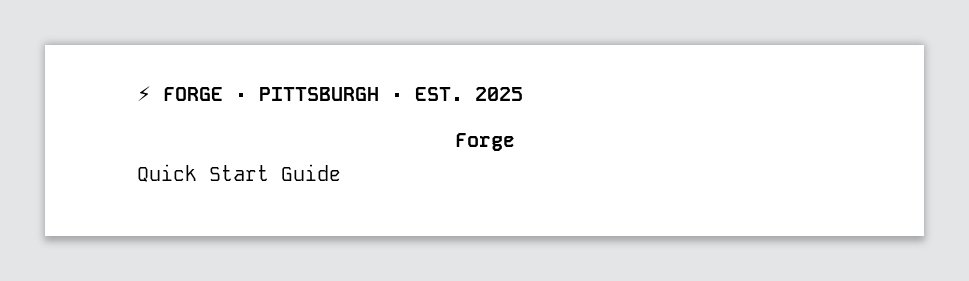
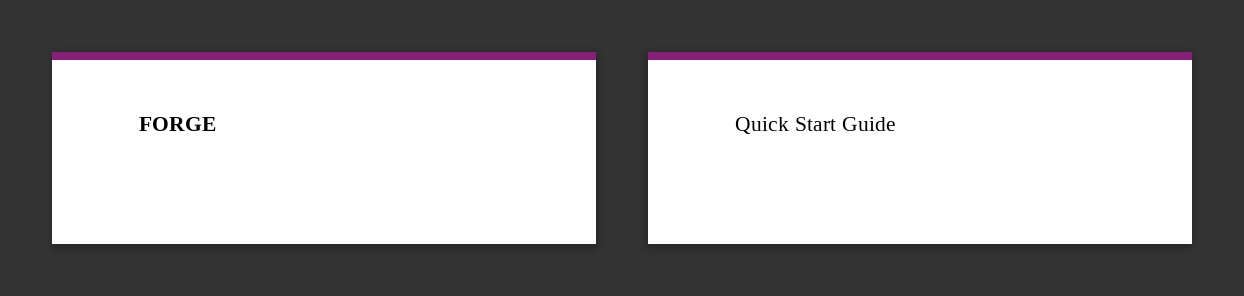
[137,86,151,101] ⚡ -> (139, 124) none
[235,87,523,101] [454,133,515,151] · PITTSBURGH · EST. 2025 // Forge -> (216, 124) none

